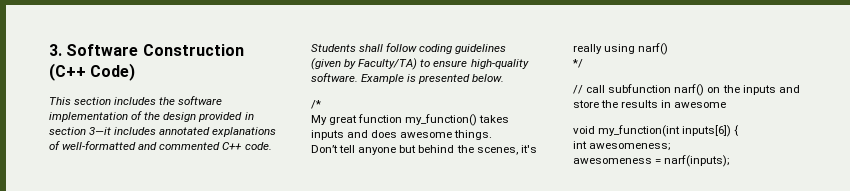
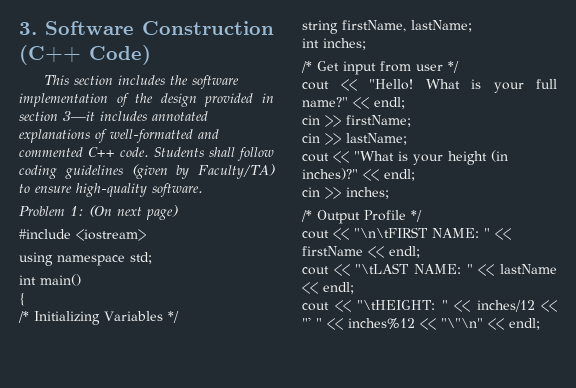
[361,74,505,84] [311,100,321,109] [311,114,510,126] [311,130,493,140] [311,145,537,155] [573,43,669,55] [572,59,583,68] [573,84,800,96] [573,100,727,108] [573,125,740,137] [573,141,672,151] [573,155,731,167] Example is presented below. // /* // My great function my_function() takes inputs and does awesome things. // Don’t tell anyone but behind the scenes, it's really using narf() // */ // // call subfunction narf() on the inputs and store the results in awesome // void my_function(int inputs[6]) { // int awesomeness; // awesomeness = narf(inputs); -> [19,205,178,220] [19,229,146,241] [19,252,152,266] [19,274,81,286] [19,293,26,306] [18,311,179,325] [302,20,472,34] [302,38,366,50] [301,61,459,75] [302,79,557,93] [302,97,405,109] [302,115,411,127] [302,133,407,145] [302,150,508,165] [302,168,415,181] [302,187,389,199] [301,210,422,224] [302,227,511,240] [302,246,420,258] [302,263,557,276] [302,282,354,294] [302,300,557,312] [302,317,540,330] // Problem 1: (On next page) // #include <iostream> // using namespace std; // int main() // { // /* Initializing Variables */ // string firstName, lastName; // int inches; // /* Get input from user */ // cout << "Hello! What is your full name?" << endl; // cin >> firstName; // cin >> lastName; // cout << "What is your height (in inches)?" << endl; // cin >> inches; // /* Output Profile */ // cout << "\n\tFIRST NAME: " << firstName << endl; // cout << "\tLAST NAME: " << lastName << endl; // cout << "\tHEIGHT: " << inches/12 << "' " << inches%12 << "\"\n" << endl;

